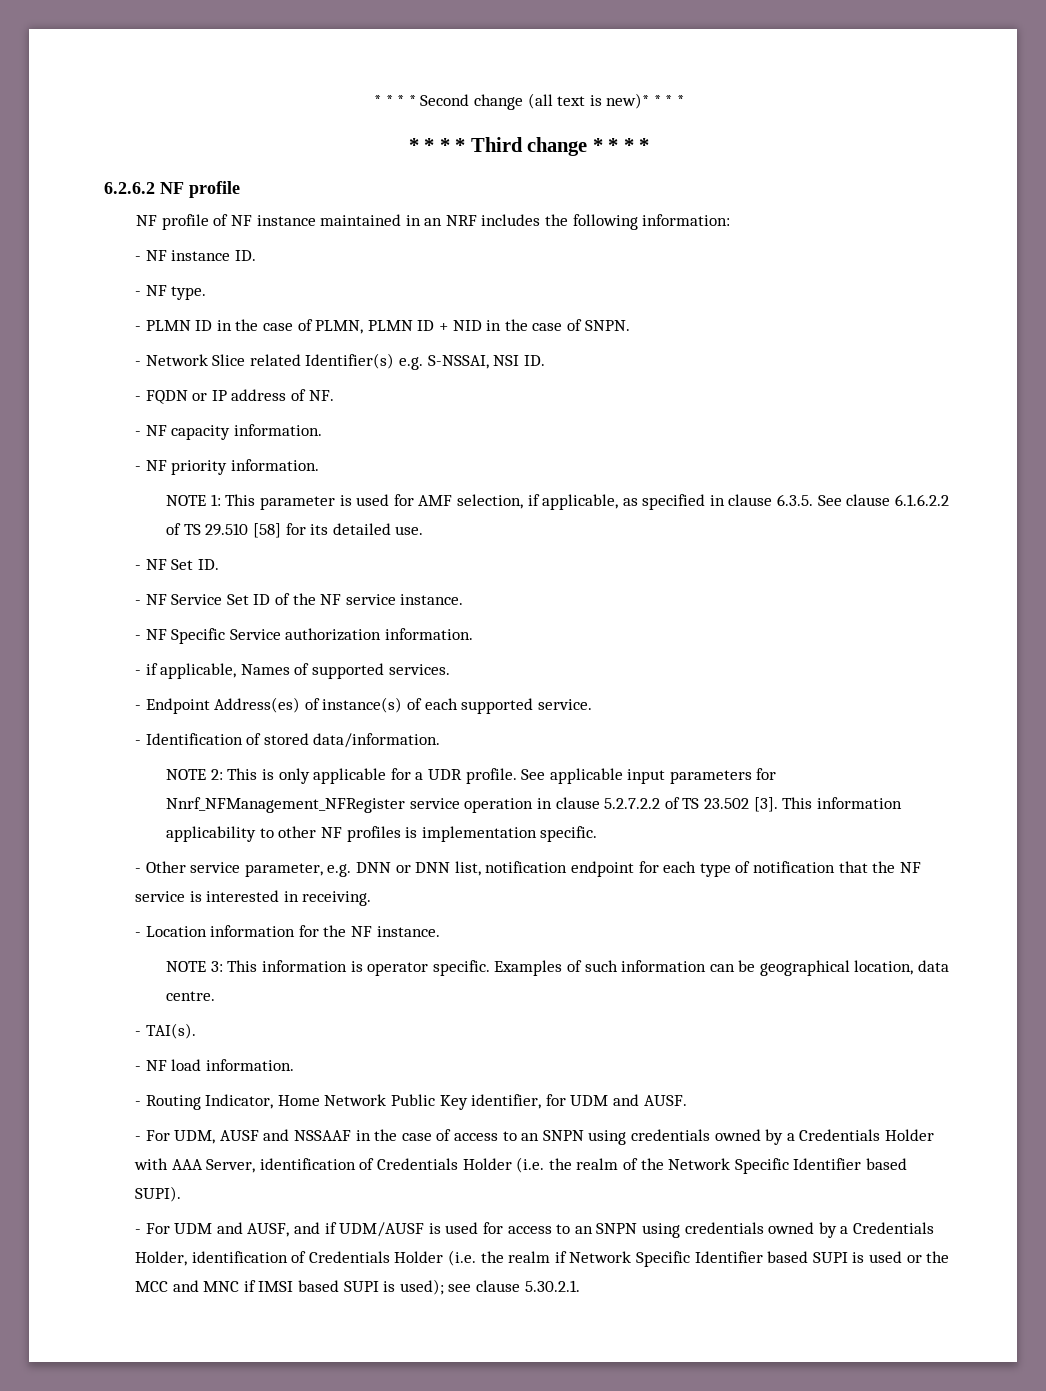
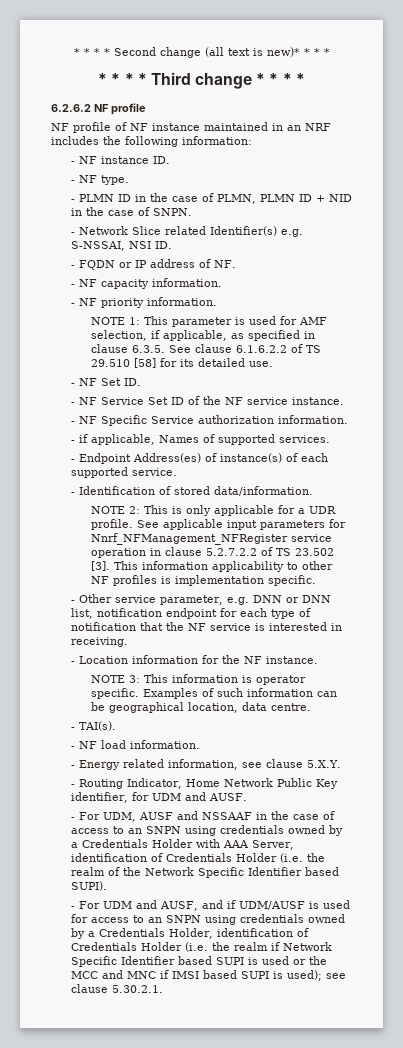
(294, 1065) none -> [70,759,341,770] // - Energy related information, see clause 5.X.Y.

